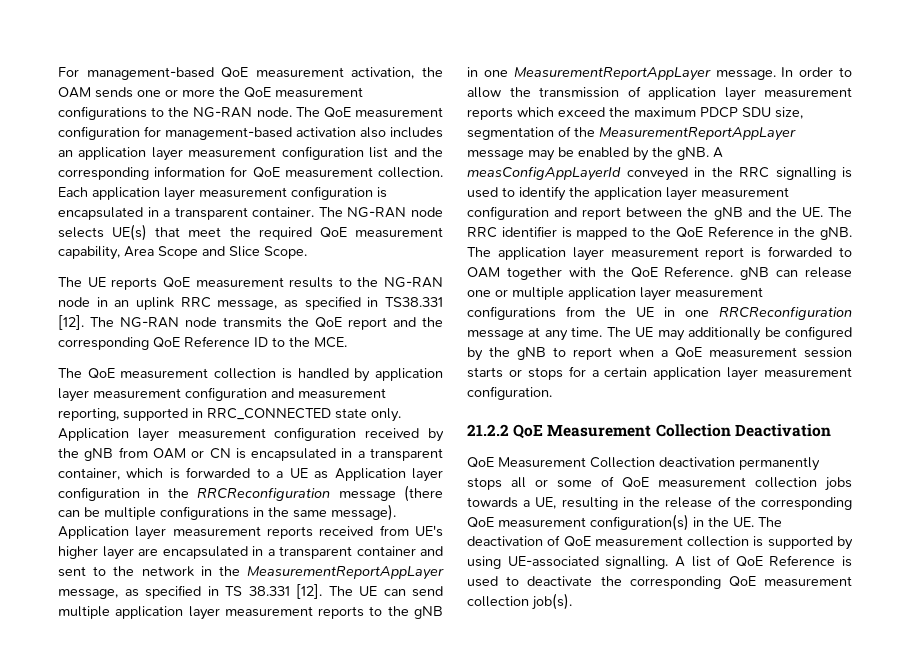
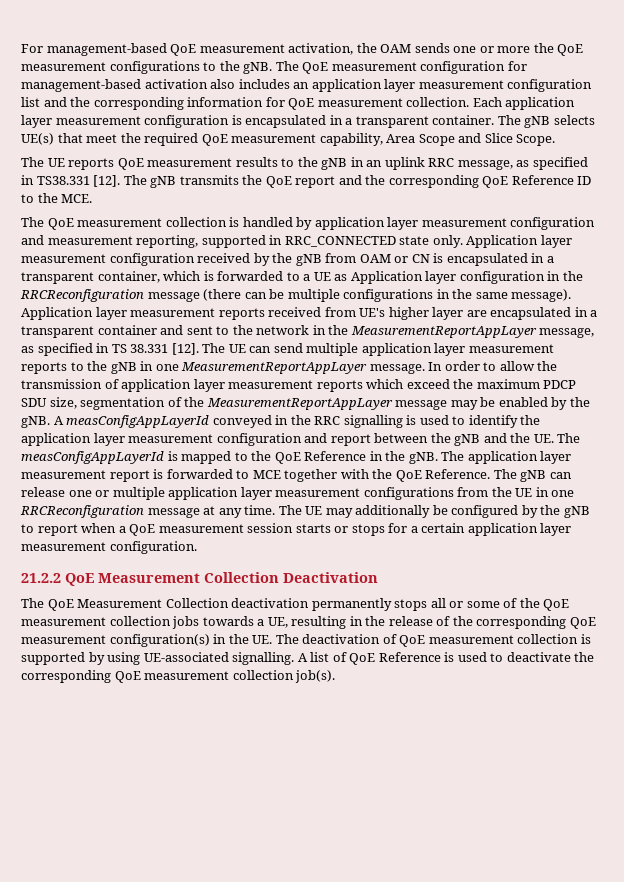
[193,107,292,118] NG-RAN node. -> [243,62,273,74] gNB.
[347,207,443,218] NG-RAN node -> [524,116,551,128] gNB
[384,277,443,288] [58,297,90,307] NG-RAN node -> [321,158,348,170] gNB
[120,317,217,328] NG-RAN node -> [150,176,177,188] gNB
[467,226,557,238] RRC identifier -> [21,451,164,464] measConfigAppLayerId
[467,267,500,278] OAM -> [252,470,281,479] MCE
(734, 271) none -> [493,469,517,479] The
(831, 430) none -> [21,598,44,608] The
(614, 481) none -> [519,598,540,608] the

